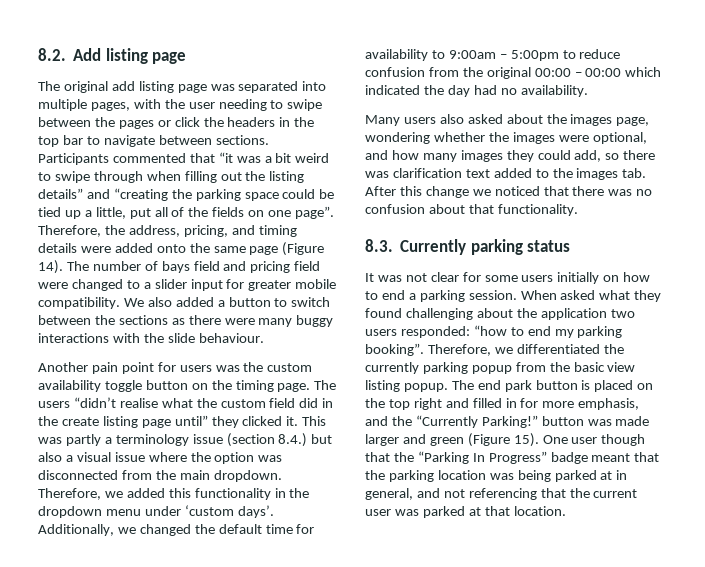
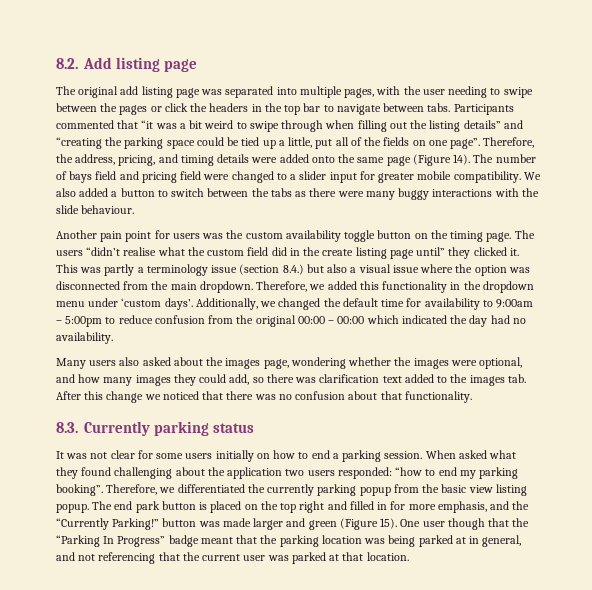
[215,135,269,145] sections. -> [427,103,451,112] tabs.
[118,315,168,325] sections -> [270,188,292,197] tabs

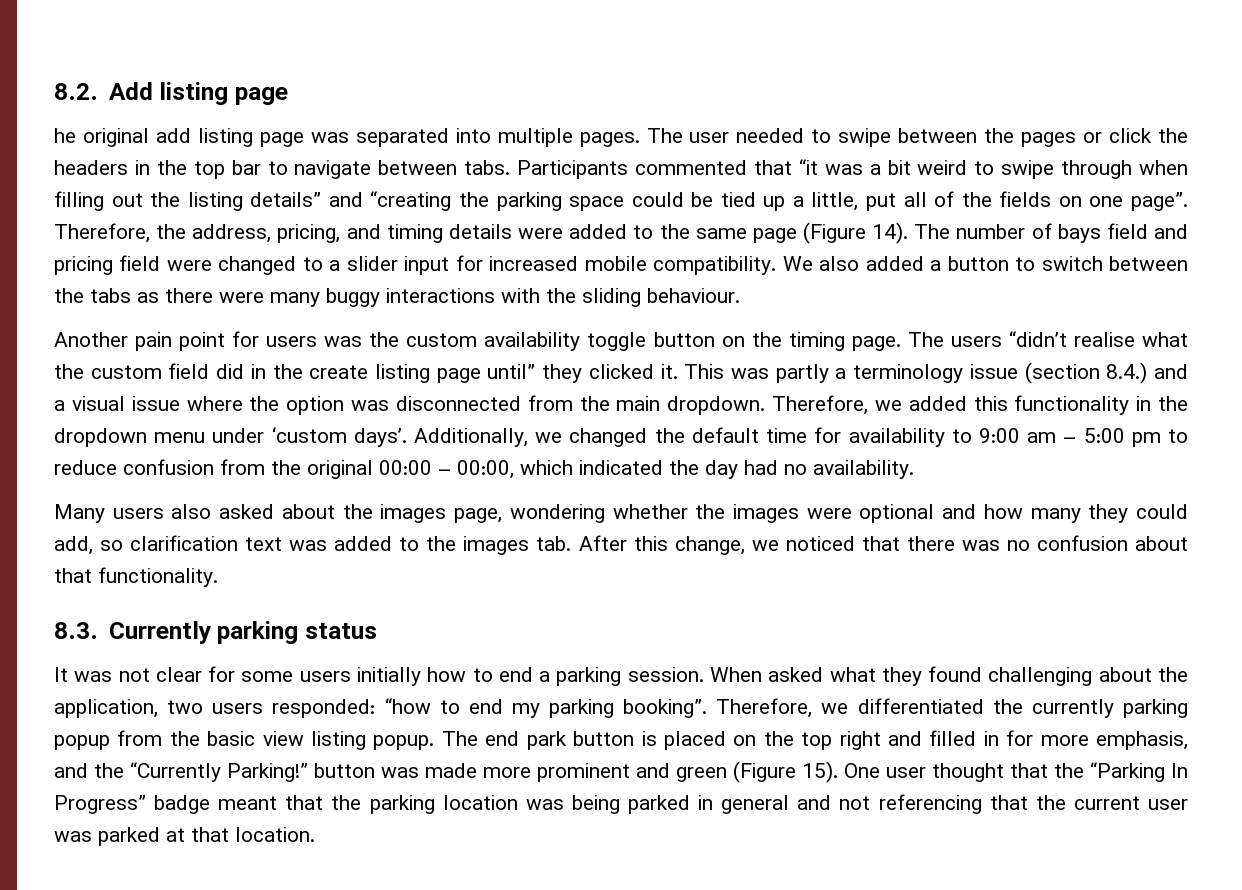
[56,86,76,95] The -> [54,128,76,143] he
[344,86,488,98] pages, with the user needing -> [579,128,805,147] pages. The user needed
[311,156,335,163] onto -> [633,225,654,239] to
[378,173,415,183] greater -> [489,256,579,271] increased
[56,205,79,214] slide -> [582,288,641,307] sliding
[306,264,348,273] but also -> [1153,364,1188,379] and
[496,299,534,308] [56,316,103,327] 9:00am – 5:00pm -> [978,428,1161,447] 9:00 am – 5:00 pm
[337,316,365,324] 00:00 -> [457,460,514,479] 00:00,
[479,357,523,369] optional, -> [859,504,935,523] optional
[135,375,171,386] images -> (1081, 515) none
[266,374,317,383] there was -> (124, 545) none
(402, 379) none -> [289,540,328,551] was
[106,391,144,403] change -> [674,536,745,555] change,
[256,453,270,459] on -> (421, 676) none
[227,467,283,479] application -> [54,699,158,718] application,
[253,518,284,530] larger -> [483,763,630,782] more prominent
[447,518,485,530] though -> [932,763,1004,782] thought
[455,535,522,547] at in general, -> [698,795,790,814] in general

